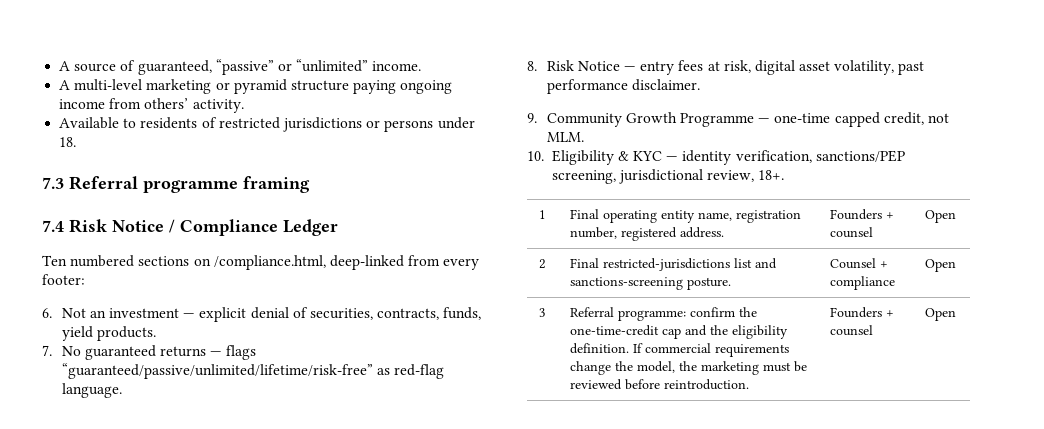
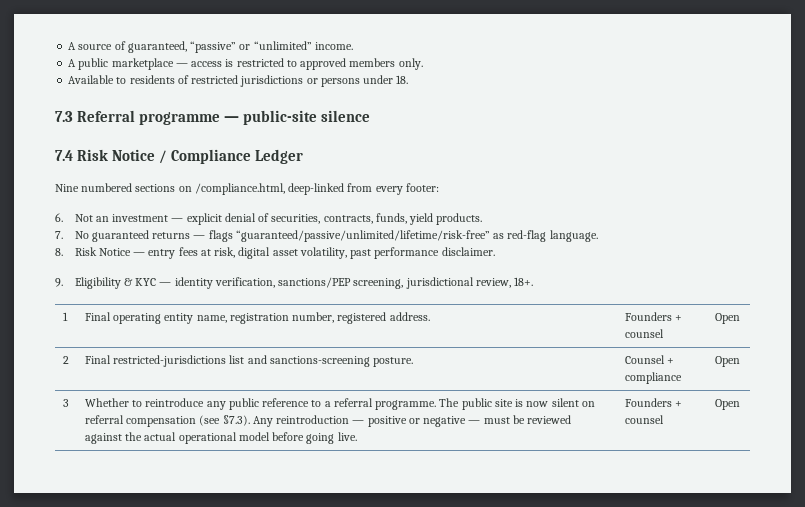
[74,79,453,94] [59,98,244,113] multi-level marketing or pyramid structure paying ongoing income from others’ activity. -> [78,58,423,70] public marketplace — access is restricted to approved members only.
[243,176,310,193] framing -> [224,110,371,125] — public-site silence
[42,255,67,266] Ten -> [55,184,79,192] Nine
[546,112,949,127] [546,132,584,142] [527,151,544,161] Community Growth Programme — one-time capped credit, not MLM. // 10. -> (63, 282) none
[569,307,757,321] [569,325,788,339] [569,343,789,357] [569,361,807,375] [569,379,749,390] Referral programme: confirm the one-time-credit cap and the eligibility definition. If commercial requirements change the model, the marketing must be reviewed before reintroduction. -> [84,398,595,410] [84,415,572,427] [84,432,357,444] Whether to reintroduce any public reference to a referral programme. The public site is now silent on referral compensation (see §7.3). Any reintroduction — positive or negative — must be reviewed against the actual operational model before going live.

